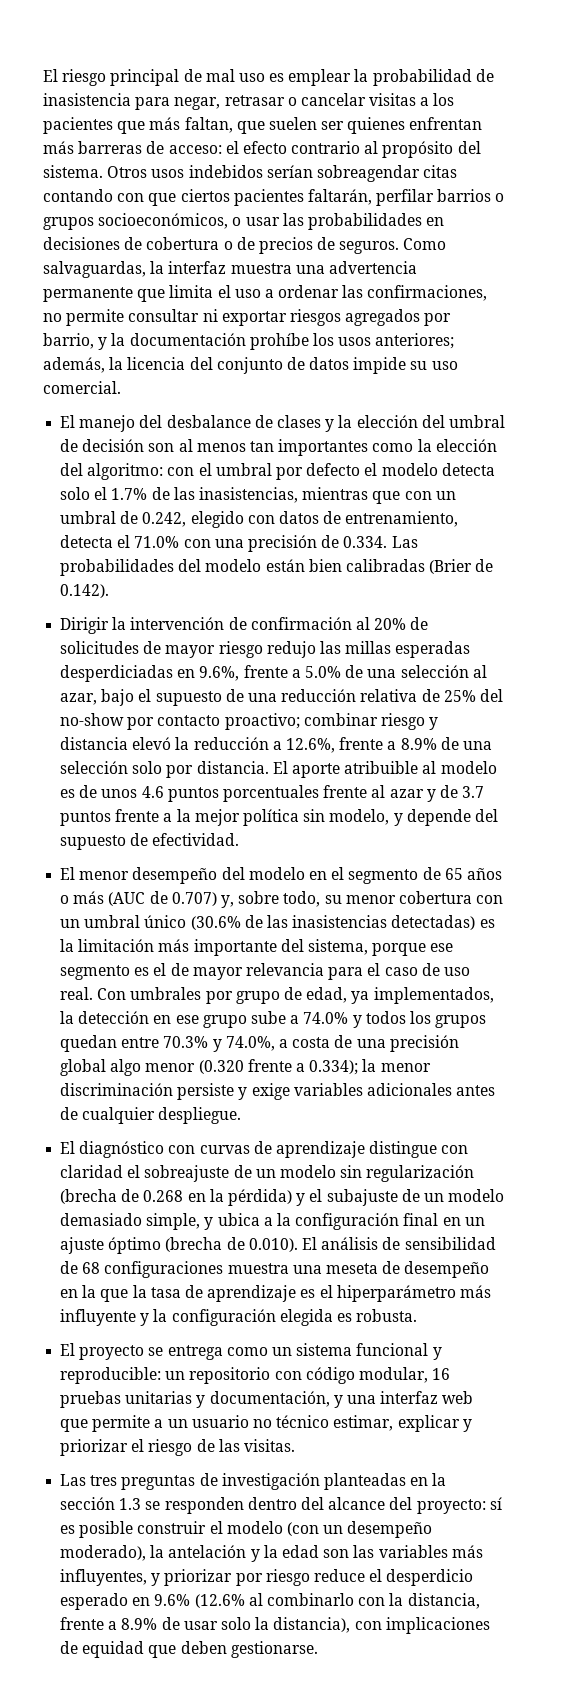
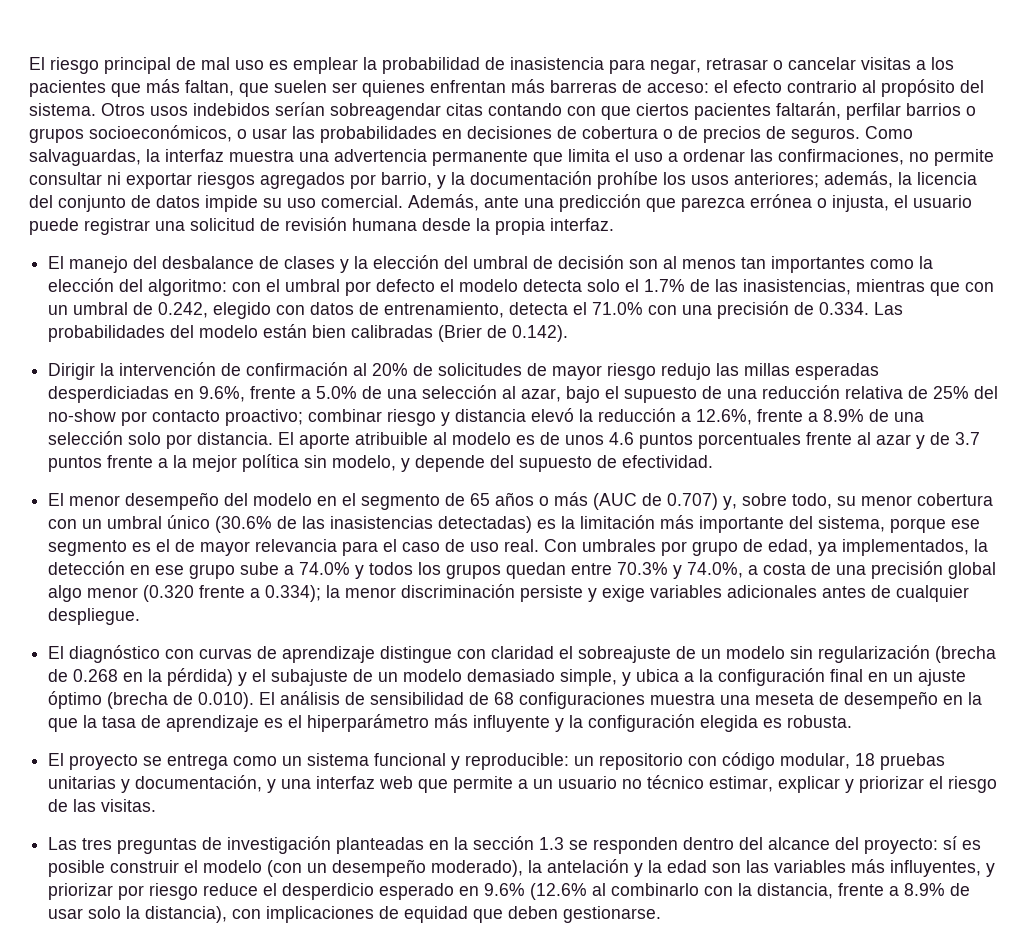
(121, 387) none -> [408,194,972,212] [29,217,614,235] Además, ante una predicción que parezca errónea o injusta, el usuario puede registrar una solicitud de revisión humana desde la propia interfaz.
[432,1368,451,1380] 16 -> [855,753,876,766] 18

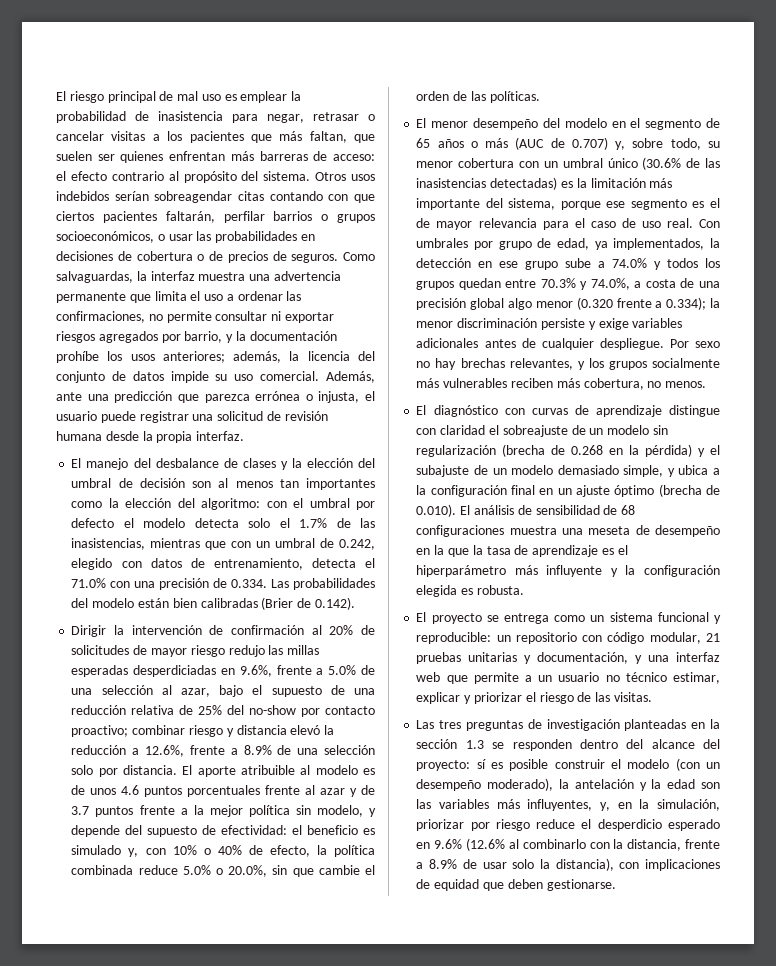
[622,455,714,468] efectividad. -> [221,825,375,835] [71,845,375,857] [71,865,375,877] [416,91,540,103] efectividad: el beneficio es simulado y, con 10% o 40% de efecto, la política combinada reduce 5.0% o 20.0%, sin que cambie el orden de las políticas.
(141, 616) none -> [669,339,720,348] [416,358,720,370] [416,378,707,390] Por sexo no hay brechas relevantes, y los grupos socialmente más vulnerables reciben más cobertura, no menos.
[855,753,876,766] 18 -> [706,633,720,642] 21
[986,863,996,877] y -> [600,799,720,811] y, en la simulación,

